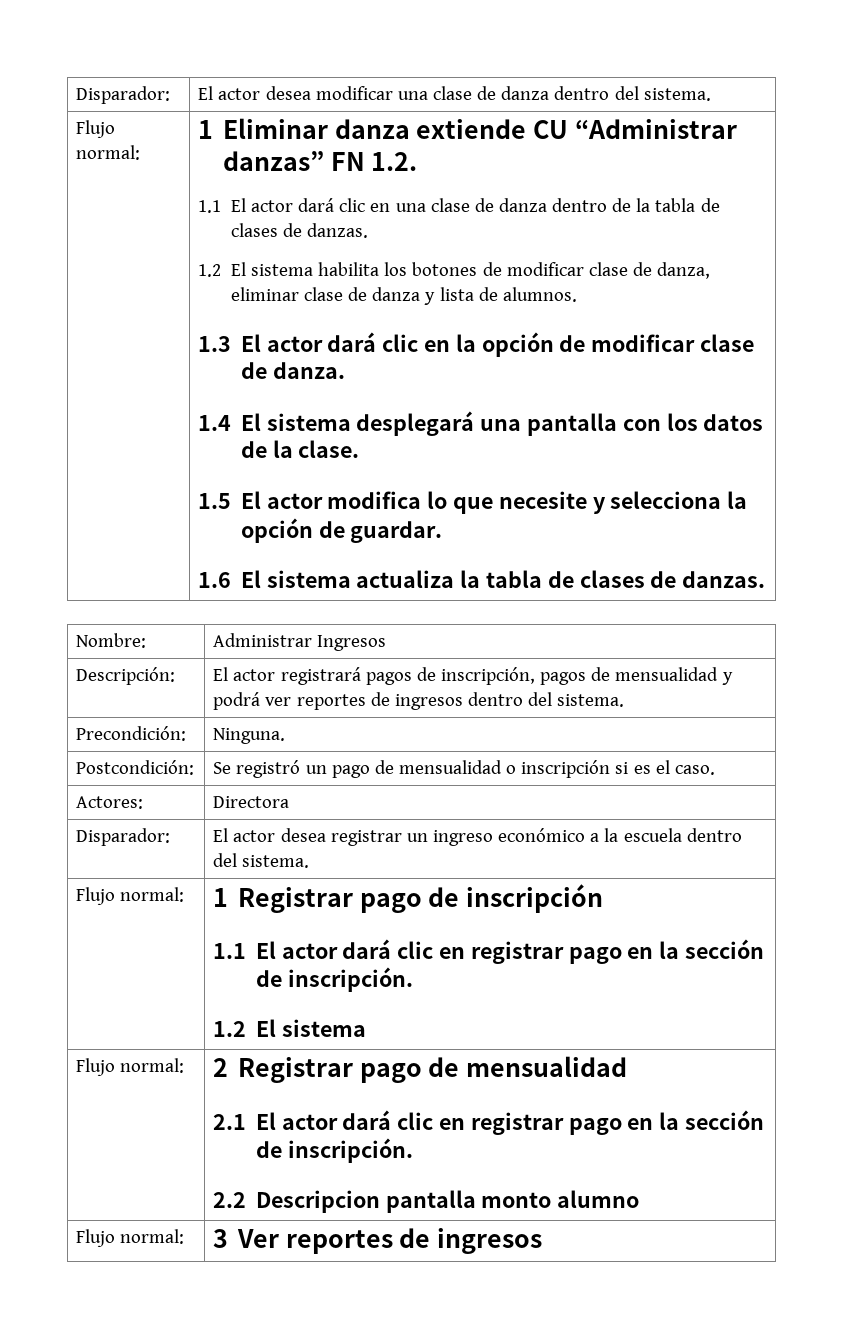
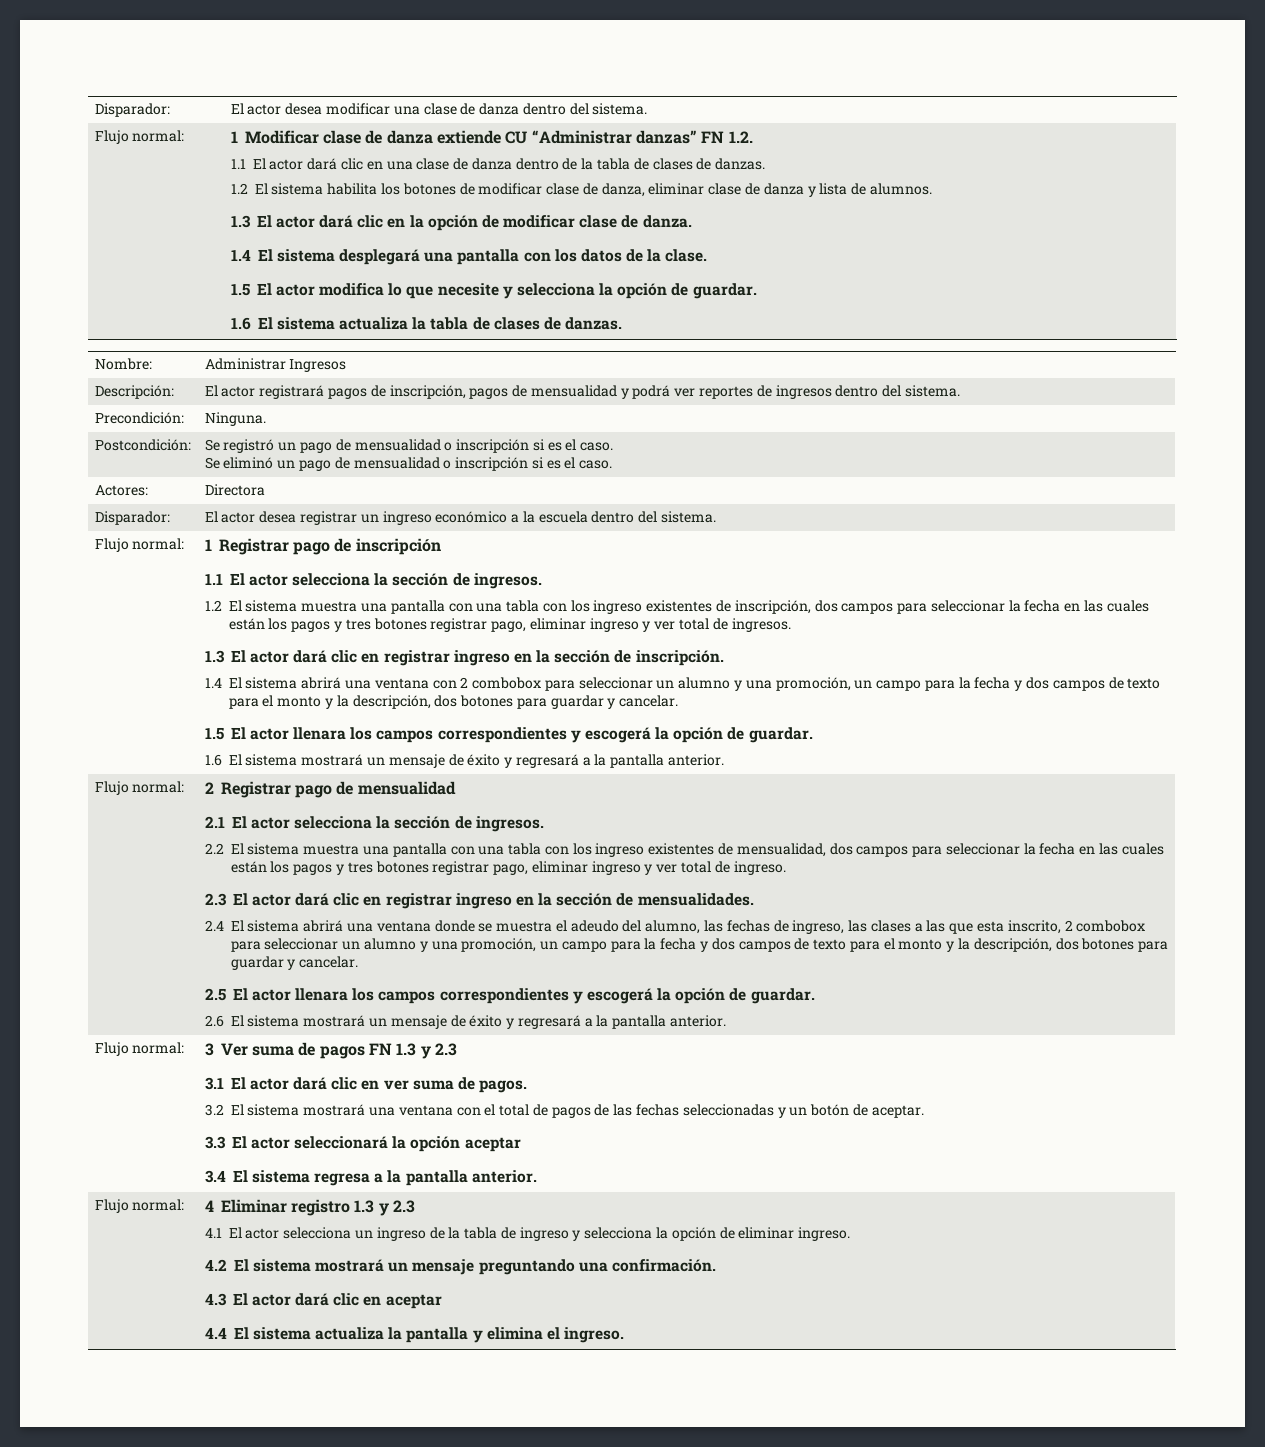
[222,118,328,139] Eliminar -> [244,130,383,144] Modificar clase de
(715, 770) none -> [204,457,613,471] // Se eliminó un pago de mensualidad o inscripción si es el caso.
[342,939,765,964] [255,967,413,992] [213,1019,366,1037] dará clic en registrar pago en la sección de inscripción. // 1.2 El sistema -> [291,573,542,589] [204,600,1149,614] [228,618,791,632] [204,650,724,666] [204,677,1161,691] [228,695,679,709] [204,727,813,743] [204,754,724,768] selecciona la sección de ingresos. // 1.2 El sistema muestra una pantalla con una tabla con los ingreso existentes de inscripción, dos campos para seleccionar la fecha en las cuales están los pagos y tres botones registrar pago, eliminar ingreso y ver total de ingresos. // 1.3 El actor dará clic en registrar ingreso en la sección de inscripción. // 1.4 El sistema abrirá una ventana con 2 combobox para seleccionar un alumno y una promoción, un campo para la fecha y dos campos de texto para el monto y la descripción, dos botones para guardar y cancelar. // 1.5 El actor llenara los campos correspondientes y escogerá la opción de guardar. // 1.6 El sistema mostrará un mensaje de éxito y regresará a la pantalla anterior.
[342,1110,765,1135] [255,1138,413,1163] [213,1190,640,1213] [76,1229,185,1247] [213,1228,543,1254] dará clic en registrar pago en la sección de inscripción. // 2.2 Descripcion pantalla monto alumno // Flujo normal: | 3 Ver reportes de ingresos -> [293,816,544,832] [204,843,1164,857] [230,861,786,875] [204,893,754,909] [204,920,1146,934] [230,938,1169,952] [230,956,359,970] [204,988,815,1004] [204,1015,726,1029] [94,1042,185,1056] [204,1042,457,1059] [204,1077,528,1093] [204,1104,924,1118] [204,1136,521,1152] [204,1170,537,1186] [94,1199,185,1213] [204,1199,415,1216] [204,1227,851,1241] [204,1259,716,1275] [204,1293,442,1309] [204,1327,625,1343] selecciona la sección de ingresos. // 2.2 El sistema muestra una pantalla con una tabla con los ingreso existentes de mensualidad, dos campos para seleccionar la fecha en las cuales están los pagos y tres botones registrar pago, eliminar ingreso y ver total de ingreso. // 2.3 El actor dará clic en registrar ingreso en la sección de mensualidades. // 2.4 El sistema abrirá una ventana donde se muestra el adeudo del alumno, las fechas de ingreso, las clases a las que esta inscrito, 2 combobox para seleccionar un alumno y una promoción, un campo para la fecha y dos campos de texto para el monto y la descripción, dos botones para guardar y cancelar. // 2.5 El actor llenara los campos correspondientes y escogerá la opción de guardar. // 2.6 El sistema mostrará un mensaje de éxito y regresará a la pantalla anterior. // Flujo normal: | 3 Ver suma de pagos FN 1.3 y 2.3 // 3.1 El actor dará clic en ver suma de pagos. // 3.2 El sistema mostrará una ventana con el total de pagos de las fechas seleccionadas y un botón de aceptar. // 3.3 El actor seleccionará la opción aceptar // 3.4 El sistema regresa a la pantalla anterior. // Flujo normal: | 4 Eliminar registro 1.3 y 2.3 // 4.1 El actor selecciona un ingreso de la tabla de ingreso y selecciona la opción de eliminar ingreso. // 4.2 El sistema mostrará un mensaje preguntando una confirmación. // 4.3 El actor dará clic en aceptar // 4.4 El sistema actualiza la pantalla y elimina el ingreso.

